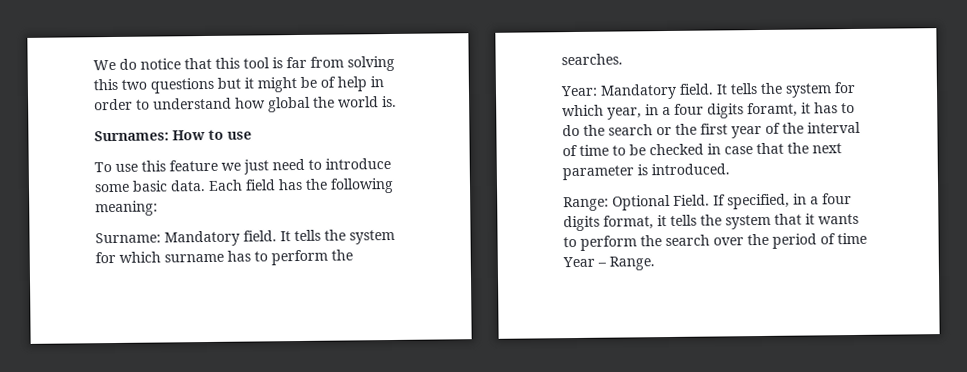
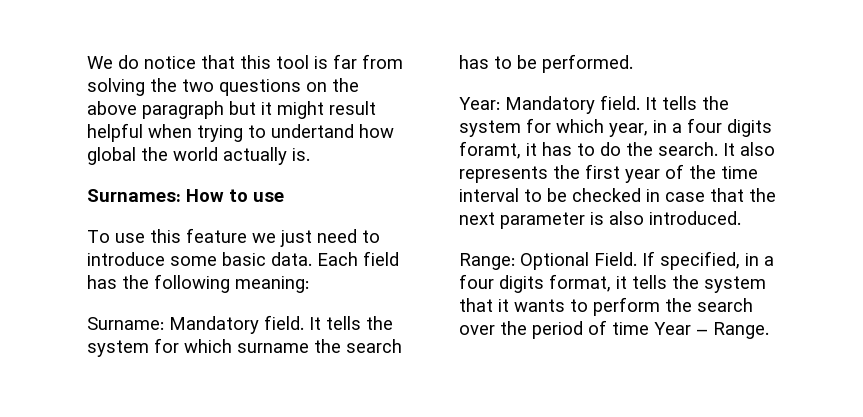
[93,78,118,91] this -> [150,78,177,92] the
[217,76,384,93] [94,97,232,111] but it might be of help in order to understand -> [306,78,359,92] [87,101,376,119] [87,123,354,142] on the above paragraph but it might result helpful when trying to undertand
(379, 102) none -> [223,147,287,165] actually
[227,249,353,266] [561,53,623,66] has to perform the searches. -> [314,339,402,353] [459,54,633,73] the search has to be performed.
[608,124,672,136] search or -> [658,142,775,156] [459,166,548,183] search. It also represents
[807,121,861,134] [562,144,609,157] interval of time -> [721,166,758,179] [459,188,519,202] time interval
(648, 170) none -> [609,211,644,225] also

